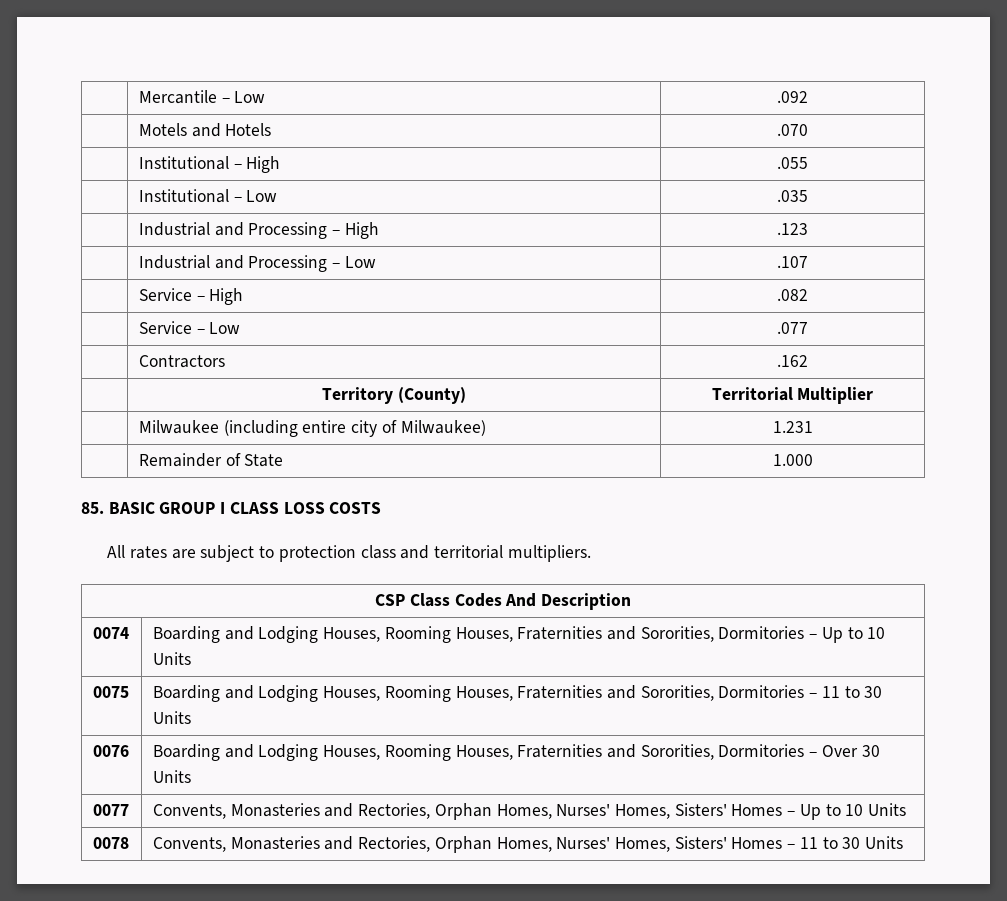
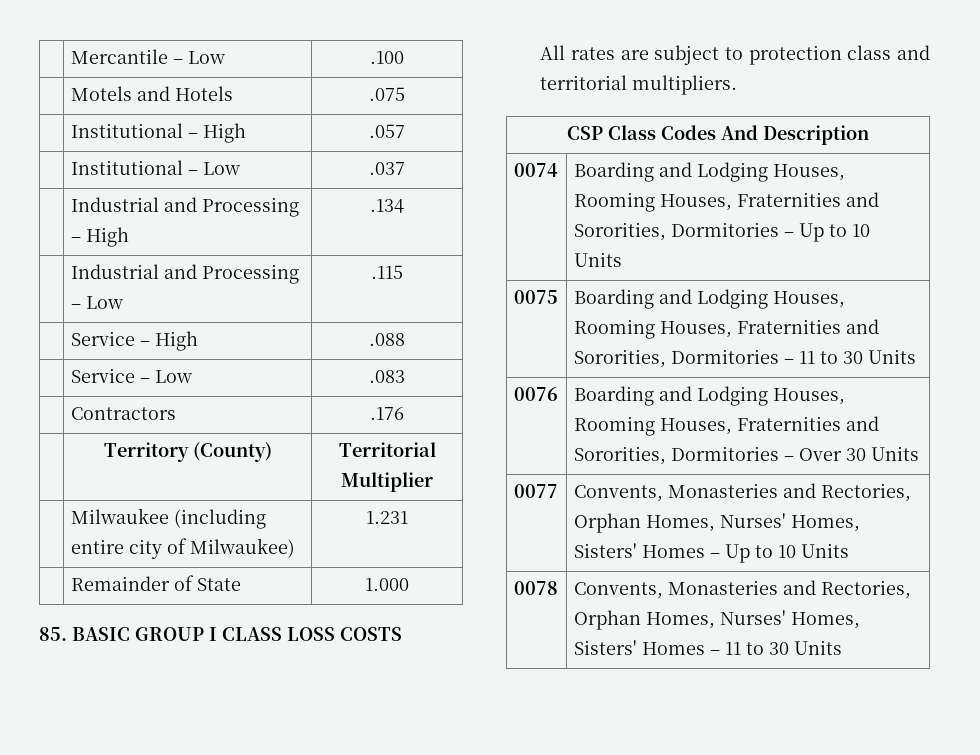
[777,91,808,103] .092 -> [370,51,404,64] .100
[777,124,808,136] .070 -> [369,87,405,101] .075
[777,157,808,169] .055 -> [369,124,405,138] .057
[777,190,808,202] .035 -> [369,162,405,175] .037
[777,223,808,235] .123 -> [370,199,404,213] .134
[777,256,808,268] .107 -> [371,265,403,279] .115
[777,289,808,301] .082 -> [369,333,405,346] .088
[777,322,808,334] .077 -> [369,370,405,383] .083
[777,355,808,367] .162 -> [370,407,404,420] .176

